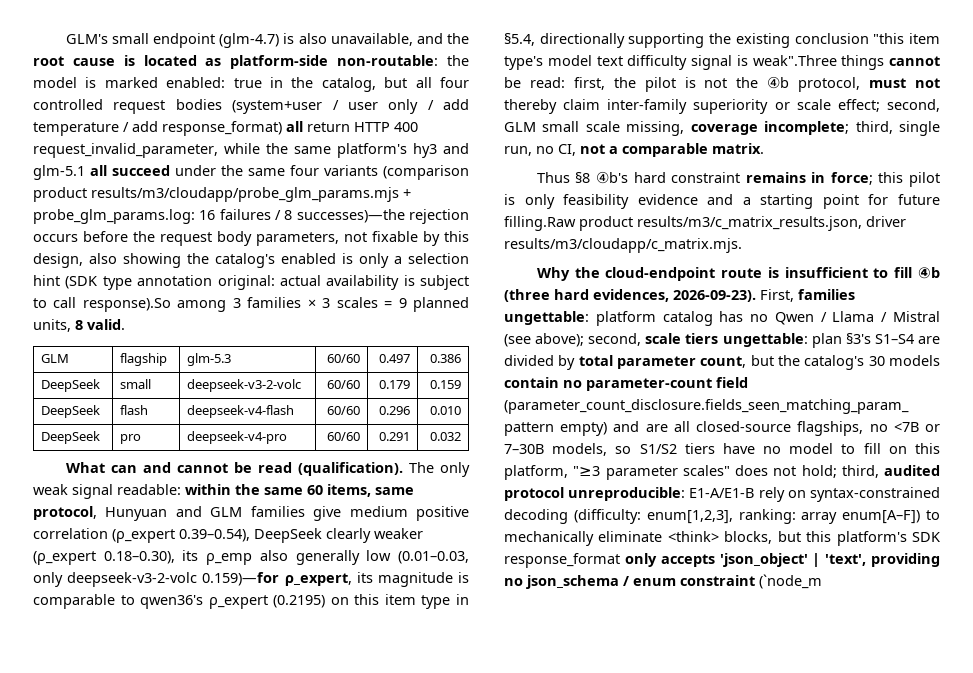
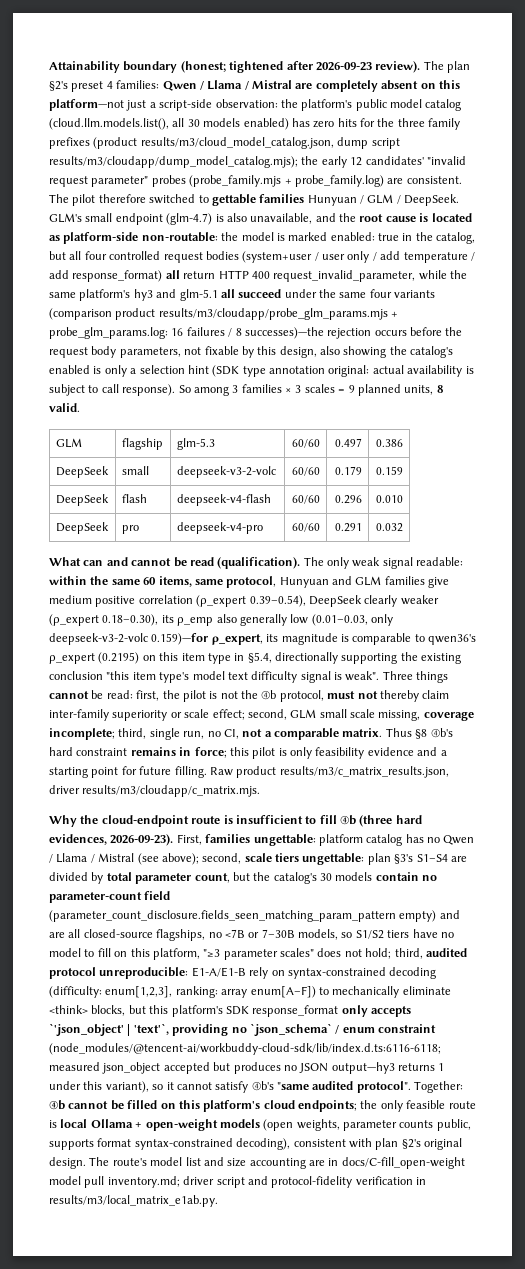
(65, 39) none -> [49,61,470,73] [49,80,460,92] [49,99,462,111] [49,118,461,130] [49,137,400,149] [49,156,466,168] [49,175,462,187] [49,194,460,206] Attainability boundary (honest; tightened after 2026-09-23 review). The plan §2's preset 4 families: Qwen / Llama / Mistral are completely absent on this platform—not just a script-side observation: the platform's public model catalog (cloud.llm.models.list(), all 30 models enabled) has zero hits for the three family prefixes (product results/m3/cloud_model_catalog.json, dump script results/m3/cloudapp/dump_model_catalog.mjs); the early 12 candidates' "invalid request parameter" probes (probe_family.mjs + probe_family.log) are consistent. The pilot therefore switched to gettable families Hunyuan / GLM / DeepSeek.
[82,298,171,312] response).So -> [122,384,191,396] response). So
[752,55,837,66] weak".Three -> [345,671,413,681] weak". Three
(764, 148) // -> (383, 732) none
[504,216,576,231] filling.Raw -> [174,766,233,778] filling. Raw
[719,553,867,567] 'json_object' | 'text', -> [49,1023,169,1036] `'json_object' | 'text'`,
[526,575,619,589] json_schema -> [249,1023,332,1036] `json_schema`
[759,574,822,589] (`node_m -> [49,1043,441,1055] [49,1062,445,1074] [49,1081,464,1093] [49,1100,476,1112] [49,1119,471,1131] [49,1138,462,1150] [49,1157,465,1169] [49,1176,426,1188] [49,1195,218,1207] (node_modules/@tencent-ai/workbuddy-cloud-sdk/lib/index.d.ts:6116-6118; measured json_object accepted but produces no JSON output—hy3 returns 1 under this variant), so it cannot satisfy ④b's "same audited protocol". Together: ④b cannot be filled on this platform's cloud endpoints; the only feasible route is local Ollama + open-weight models (open weights, parameter counts public, supports format syntax-constrained decoding), consistent with plan §2's original design. The route's model list and size accounting are in docs/C-fill_open-weight model pull inventory.md; driver script and protocol-fidelity verification in results/m3/local_matrix_e1ab.py.

